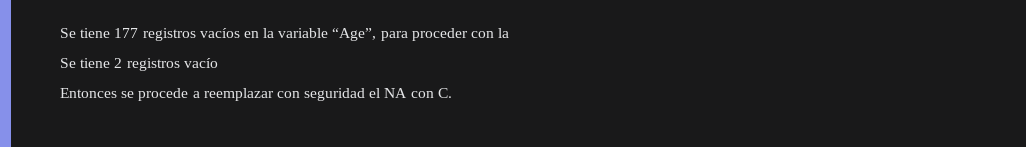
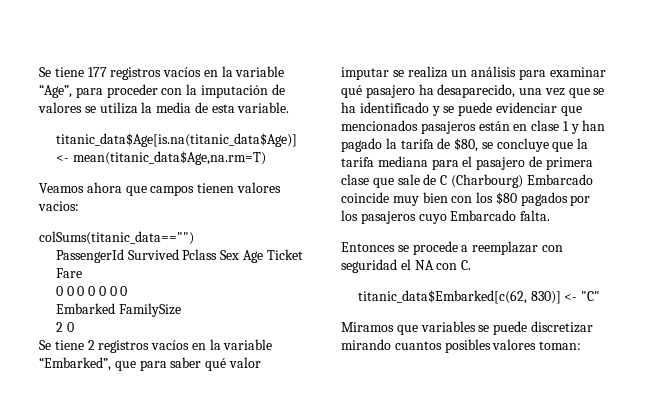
[60,58,218,71] // Se tiene 2 registros vacío -> [200,84,285,98] [38,102,290,114] [55,133,297,147] [55,151,266,165] [39,182,281,196] [38,201,79,211] [39,231,194,245] [55,249,303,263] [55,268,82,278] [55,286,128,296] [55,303,181,317] [55,322,74,332] [39,339,273,353] [39,357,261,371] [341,66,606,80] [341,84,605,98] [341,102,582,116] [341,120,606,134] [341,138,589,152] [341,156,593,170] [341,174,593,188] [341,192,591,206] [341,210,551,224] imputación de valores se utiliza la media de esta variable. // titanic_data$Age[is.na(titanic_data$Age)] <- mean(titanic_data$Age,na.rm=T) // Veamos ahora que campos tienen valores vacios: // colSums(titanic_data=="") // PassengerId Survived Pclass Sex Age Ticket Fare // 0 0 0 0 0 0 0 // Embarked FamilySize // 2 0 // Se tiene 2 registros vacíos en la variable “Embarked”, que para saber qué valor imputar se realiza un análisis para examinar qué pasajero ha desaparecido, una vez que se ha identificado y se puede evidenciar que mencionados pasajeros están en clase 1 y han pagado la tarifa de $80, se concluye que la tarifa mediana para el pasajero de primera clase que sale de C (Charbourg) Embarcado coincide muy bien con los $80 pagados por los pasajeros cuyo Embarcado falta.
(452, 93) none -> [357,290,601,304] [341,321,593,335] [341,339,582,353] // titanic_data$Embarked[c(62, 830)] <- "C" // Miramos que variables se puede discretizar mirando cuantos posibles valores toman:

